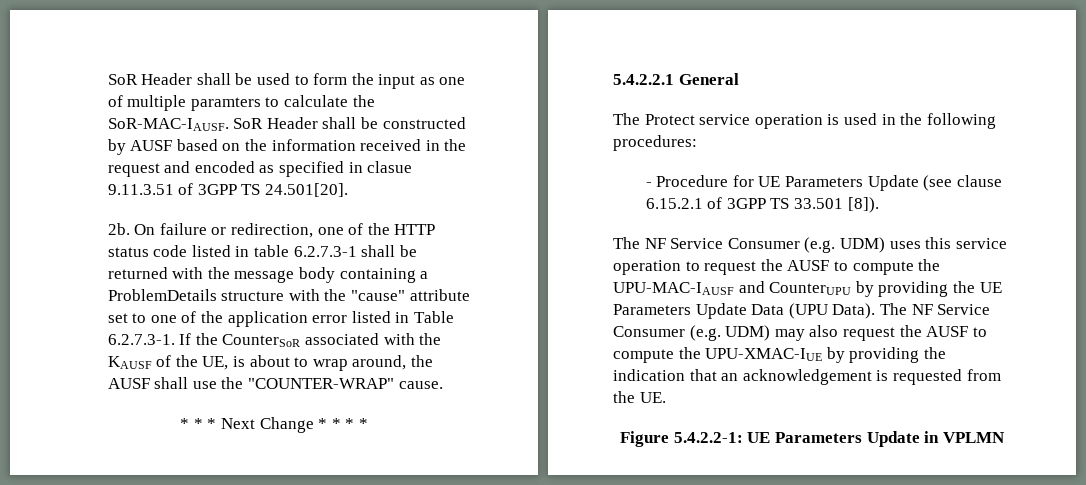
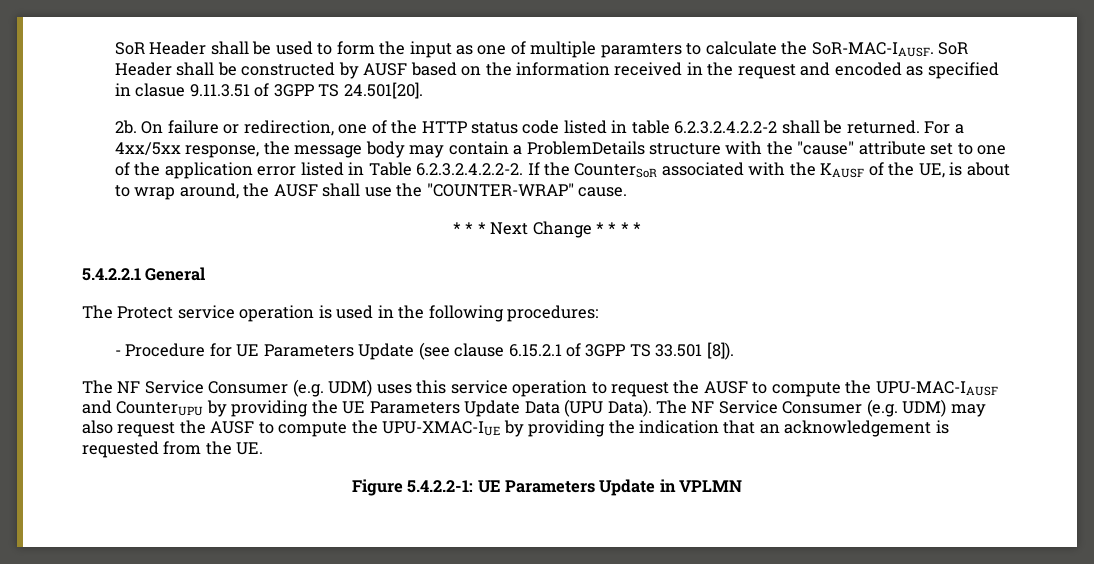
[293,245,417,257] [107,267,204,279] 6.2.7.3-1 shall be returned with -> [674,120,964,134] [114,142,260,158] 6.2.3.2.4.2.2-2 shall be returned. For a 4xx/5xx response,
[339,268,416,283] containing -> [409,141,509,158] may contain
[107,334,175,345] 6.2.7.3-1. -> [416,163,524,176] 6.2.3.2.4.2.2-2.

